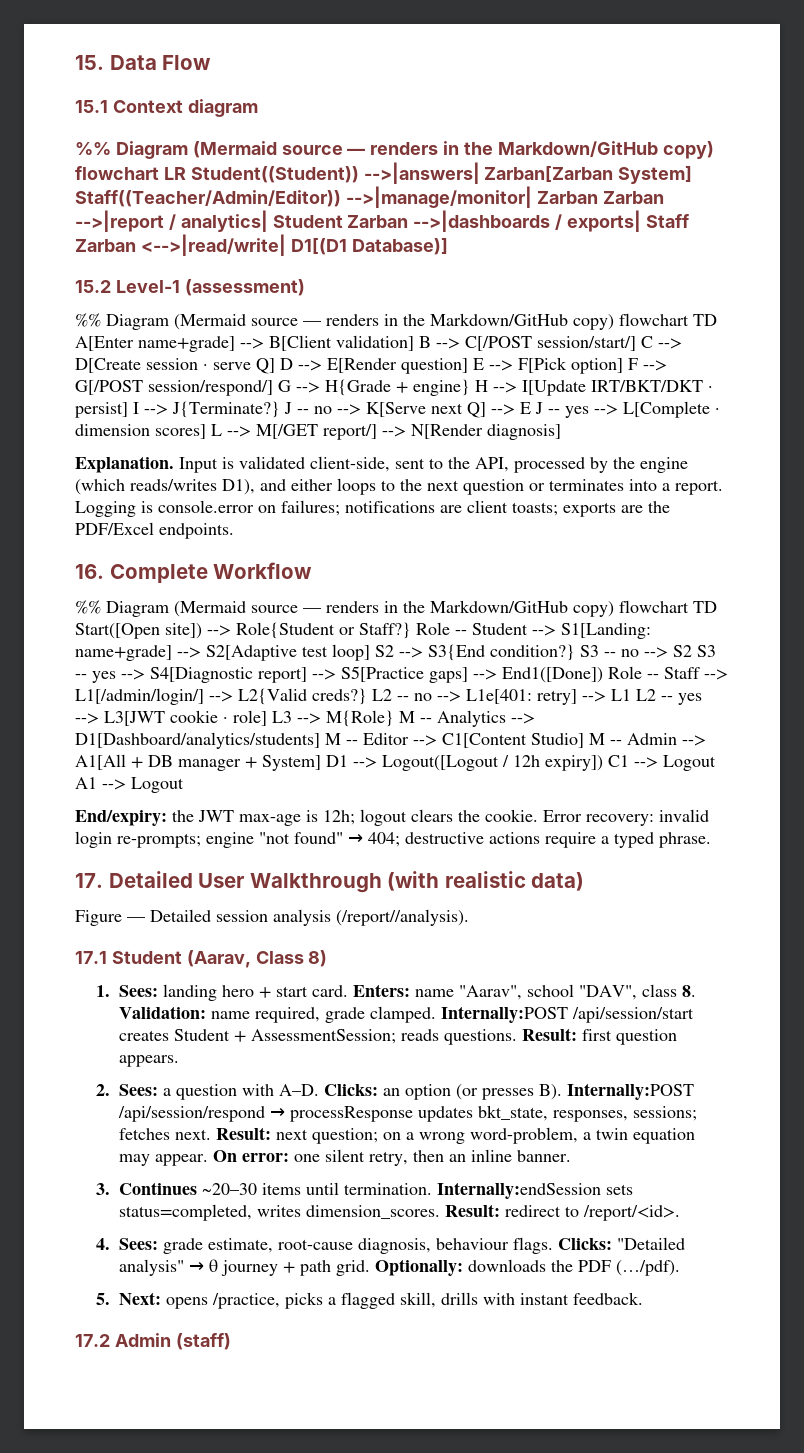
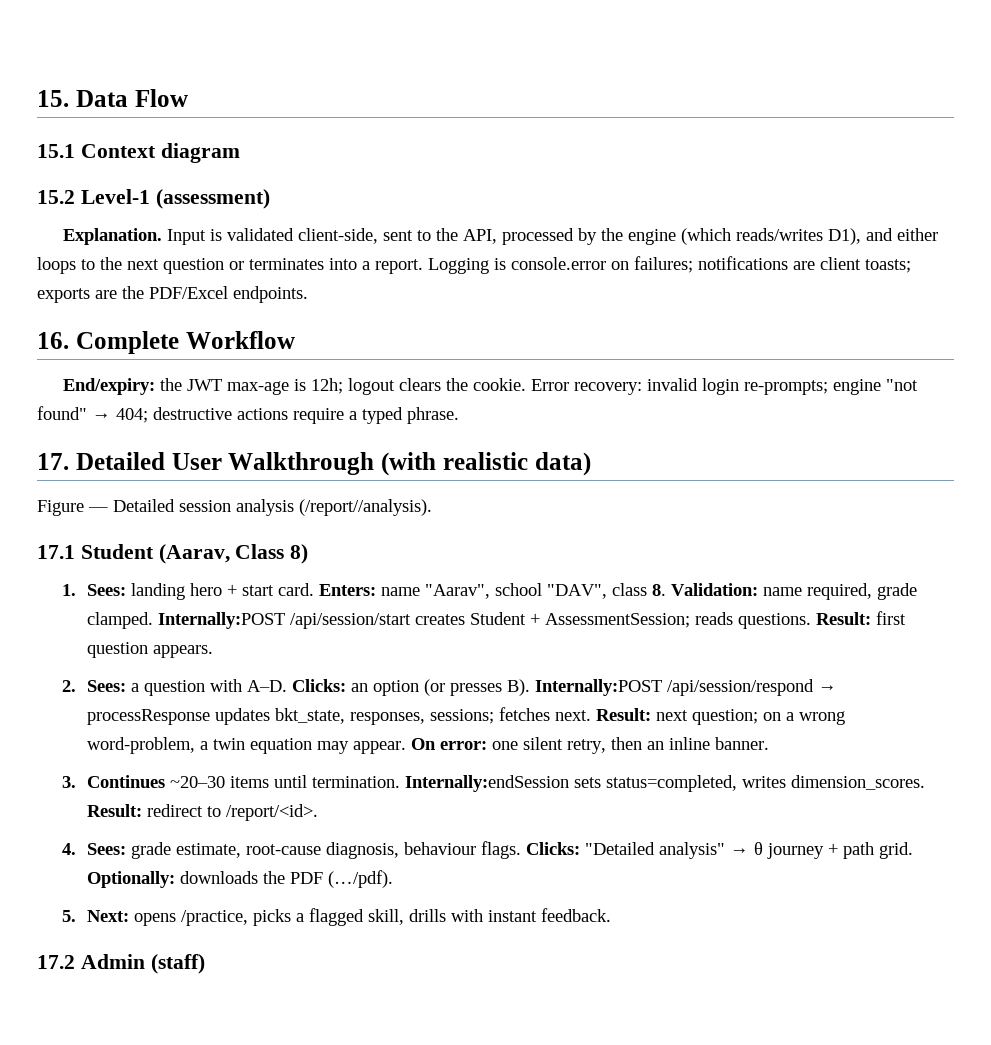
[75,141,714,159] [75,162,693,184] [75,186,664,208] [75,210,689,232] [75,234,448,256] [75,279,305,296] [75,313,717,330] [75,335,682,352] [75,357,667,374] [75,379,713,396] [75,401,720,418] [75,424,561,440] %% Diagram (Mermaid source — renders in the Markdown/GitHub copy) flowchart LR Student((Student)) -->|answers| Zarban[Zarban System] Staff((Teacher/Admin/Editor)) -->|manage/monitor| Zarban Zarban -->|report / analytics| Student Zarban -->|dashboards / exports| Staff Zarban <-->|read/write| D1[(D1 Database)] // 15.2 Level-1 (assessment) // %% Diagram (Mermaid source — renders in the Markdown/GitHub copy) flowchart TD A[Enter name+grade] --> B[Client validation] B --> C[/POST session/start/] C --> D[Create session · serve Q] D --> E[Render question] E --> F[Pick option] F --> G[/POST session/respond/] G --> H{Grade + engine} H --> I[Update IRT/BKT/DKT · persist] I --> J{Terminate?} J -- no --> K[Serve next Q] --> E J -- yes --> L[Complete · dimension scores] L --> M[/GET report/] --> N[Render diagnosis] -> [37,189,270,209] 15.2 Level-1 (assessment)
[75,600,717,617] [75,622,651,639] [75,644,716,661] [75,666,728,683] [75,688,702,705] [75,710,535,727] [75,732,706,749] [75,754,716,771] [75,777,184,793] // %% Diagram (Mermaid source — renders in the Markdown/GitHub copy) flowchart TD Start([Open site]) --> Role{Student or Staff?} Role -- Student --> S1[Landing: name+grade] --> S2[Adaptive test loop] S2 --> S3{End condition?} S3 -- no --> S2 S3 -- yes --> S4[Diagnostic report] --> S5[Practice gaps] --> End1([Done]) Role -- Staff --> L1[/admin/login/] --> L2{Valid creds?} L2 -- no --> L1e[401: retry] --> L1 L2 -- yes --> L3[JWT cookie · role] L3 --> M{Role} M -- Analytics --> D1[Dashboard/analytics/students] M -- Editor --> C1[Content Studio] M -- Admin --> A1[All + DB manager + System] D1 --> Logout([Logout / 12h expiry]) C1 --> Logout A1 --> Logout -> (295, 340) none

